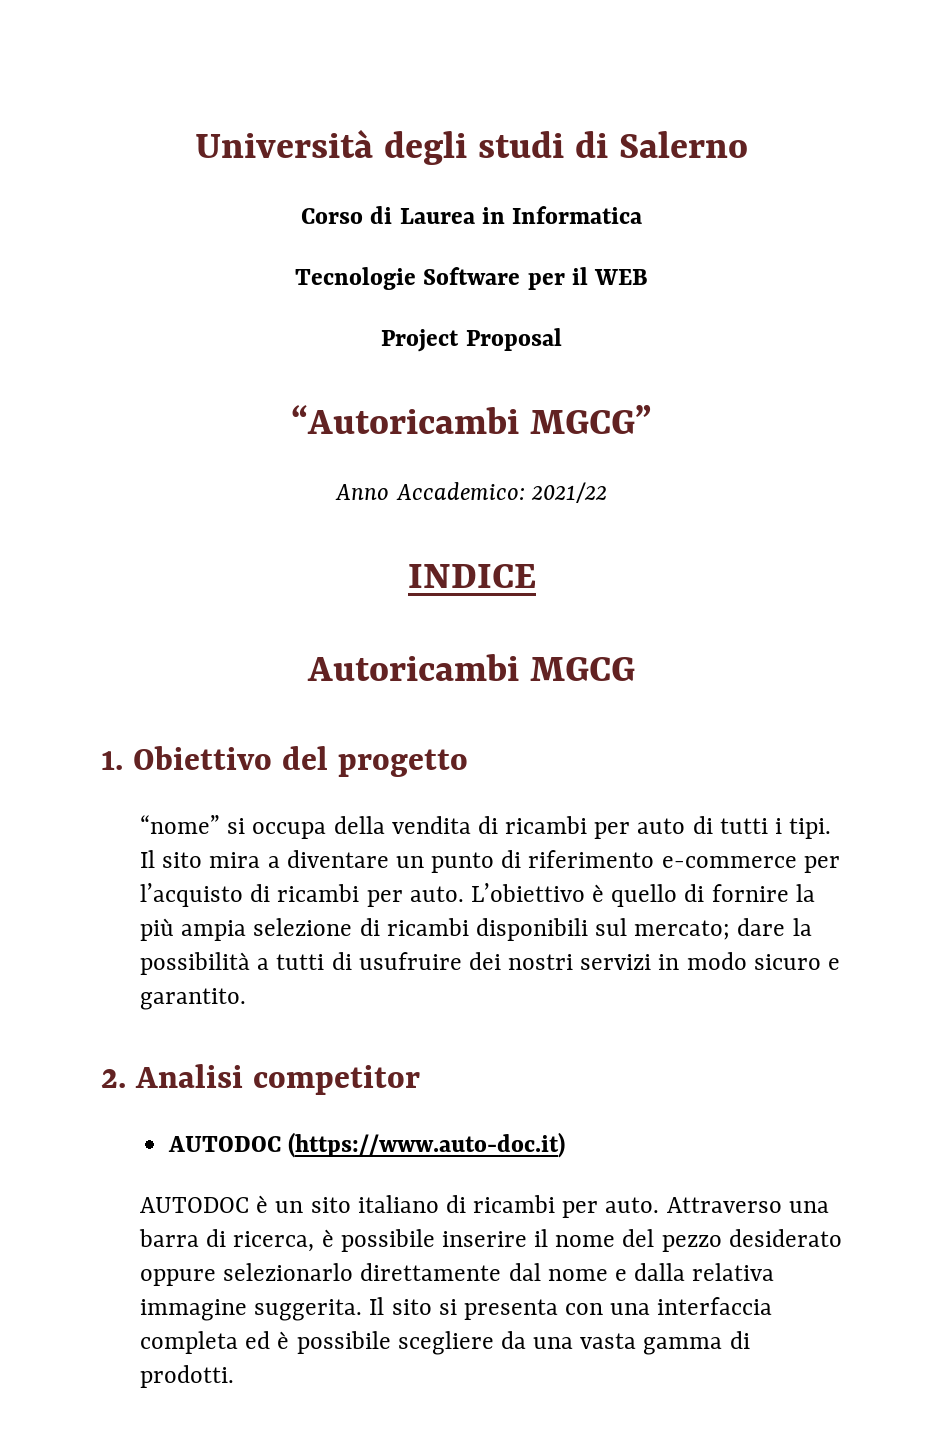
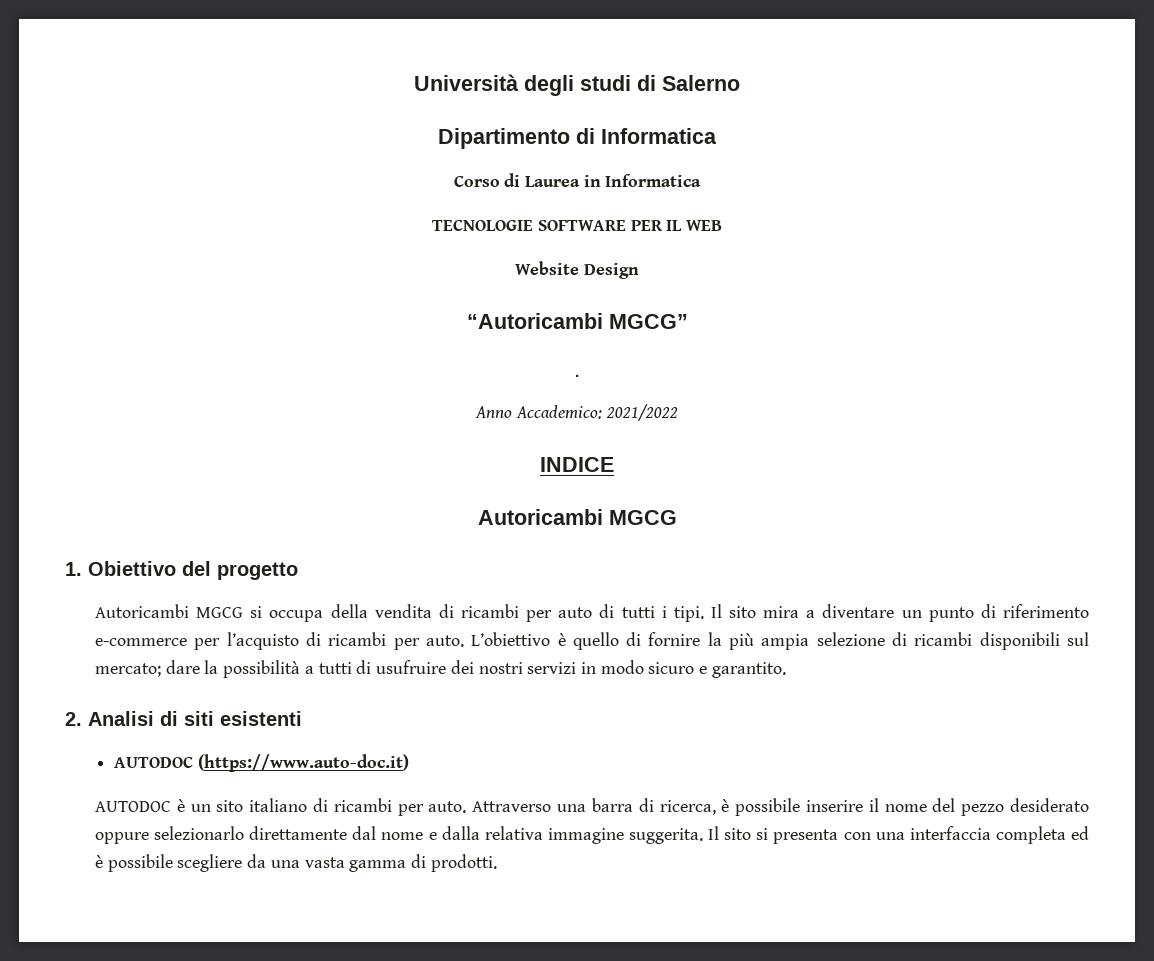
(749, 144) none -> [438,128,717,149] // Dipartimento di Informatica
[295,267,588,290] Tecnologie Software per il -> [432,220,683,231] TECNOLOGIE SOFTWARE PER IL
[381,328,562,352] Project Proposal -> [515,261,639,279] Website Design
(653, 419) none -> [575,374,579,377] // .
[530,482,607,503] 2021/22 -> [605,404,678,421] 2021/2022
[140,815,221,834] “nome” -> [94,604,244,618] Autoricambi MGCG
[252,1065,420,1095] competitor -> [160,711,302,726] di siti esistenti

